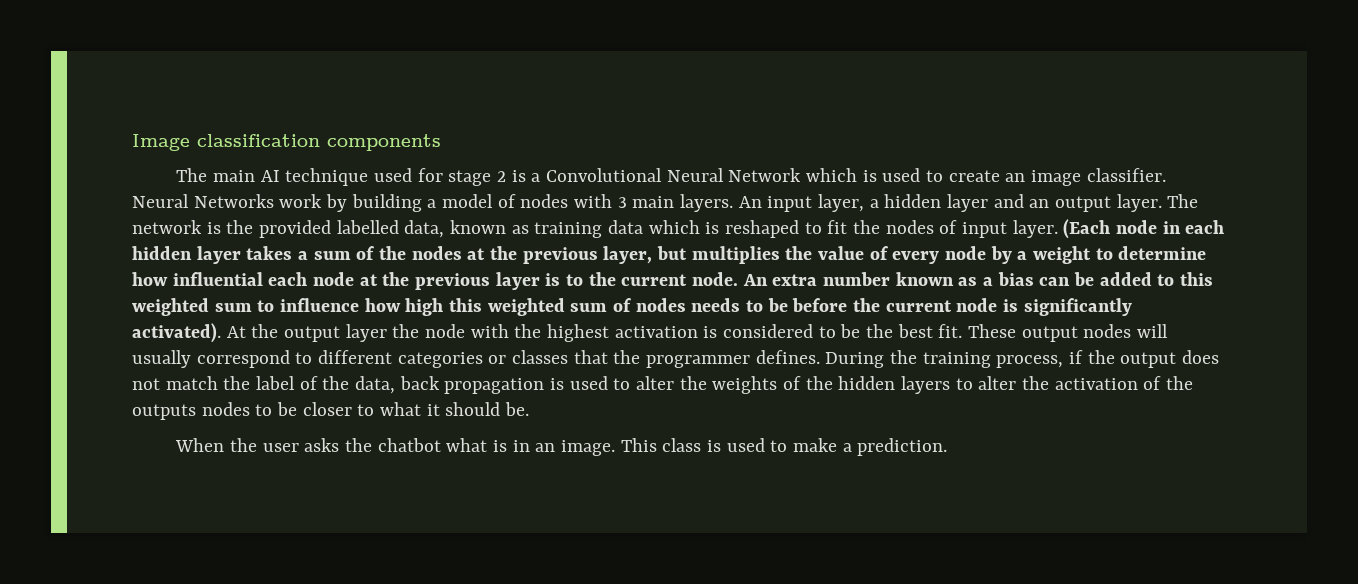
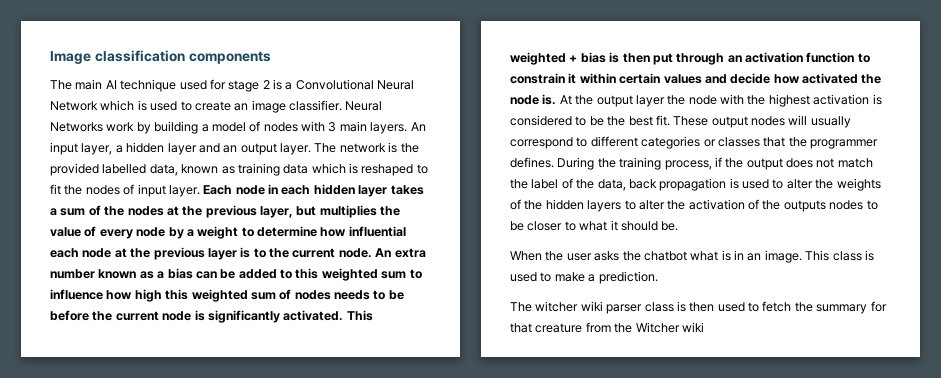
[1063,219,1111,239] (Each -> [203,185,233,195] Each
[132,323,221,343] activated). -> [283,310,373,321] [510,52,870,65] [510,73,882,84] [510,94,557,105] activated. This weighted + bias is then put through an activation function to constrain it within certain values and decide how activated the node is.
(948, 447) none -> [510,301,887,314] [510,322,704,333] // The witcher wiki parser class is then used to fetch the summary for that creature from the Witcher wiki

